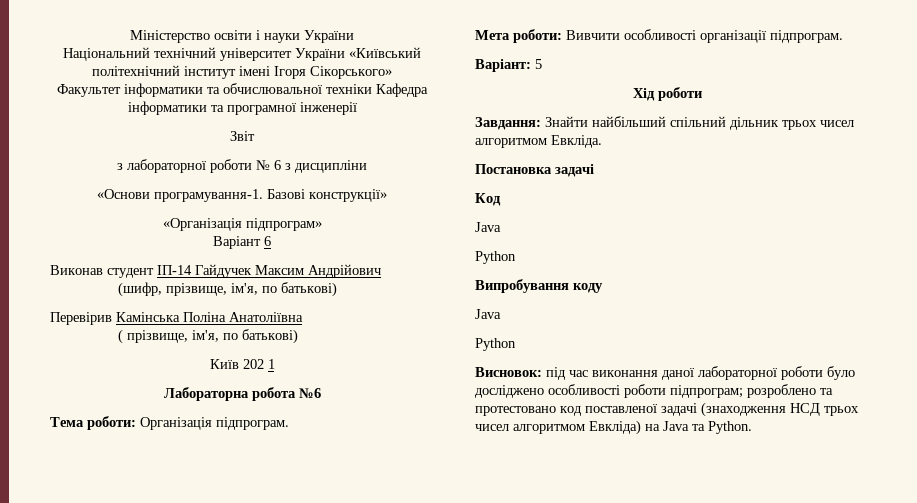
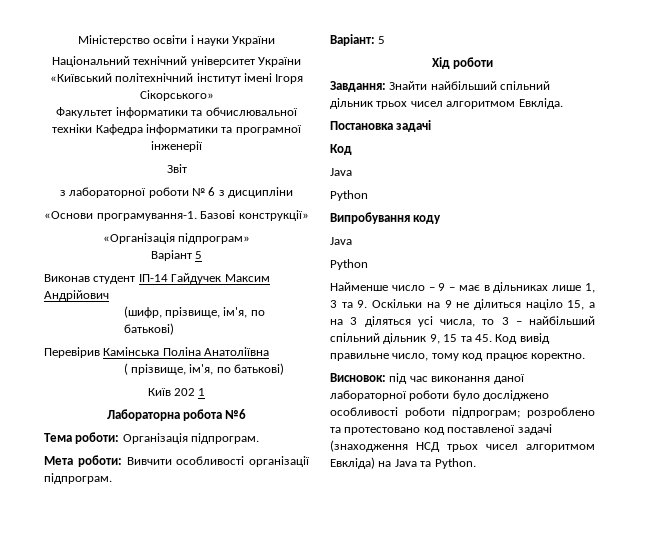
[264,236,271,246] 6 -> [195,251,203,259] 5
(516, 344) none -> [330,282,595,293] [330,299,595,310] [330,316,595,327] [330,333,550,344] [330,353,585,361] // Найменше число – 9 – має в дільниках лише 1, 3 та 9. Оскільки на 9 не ділиться націло 15, а на 3 діляться усі числа, то 3 – найбільший спільний дільник 9, 15 та 45. Код вивід правильне число, тому код працює коректно.

